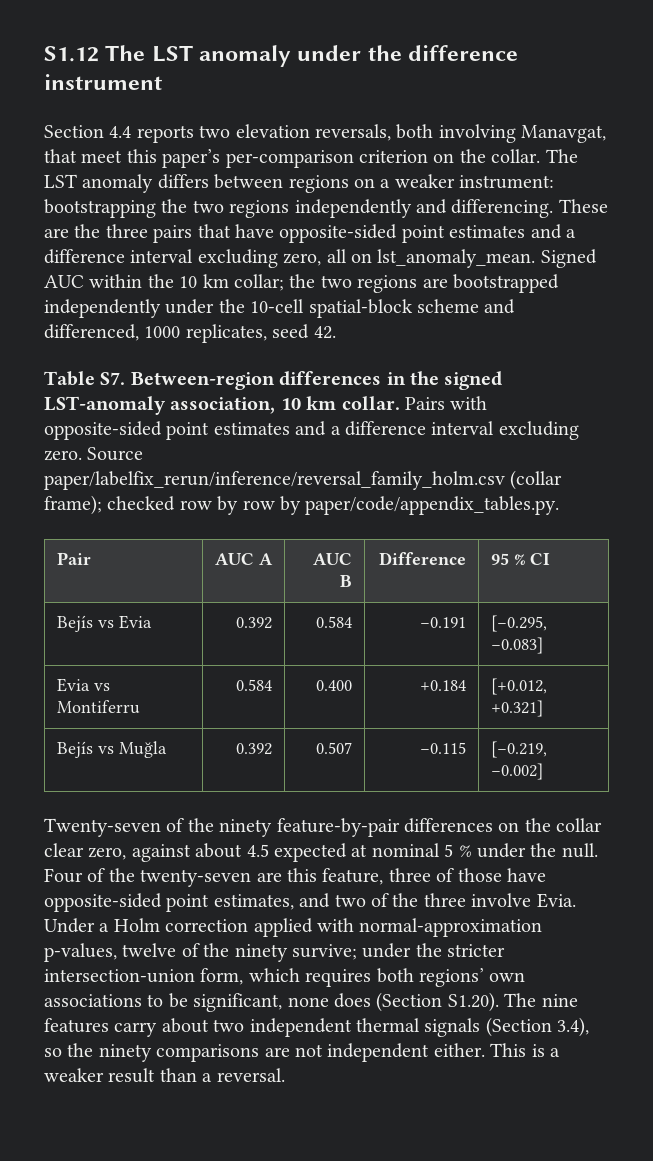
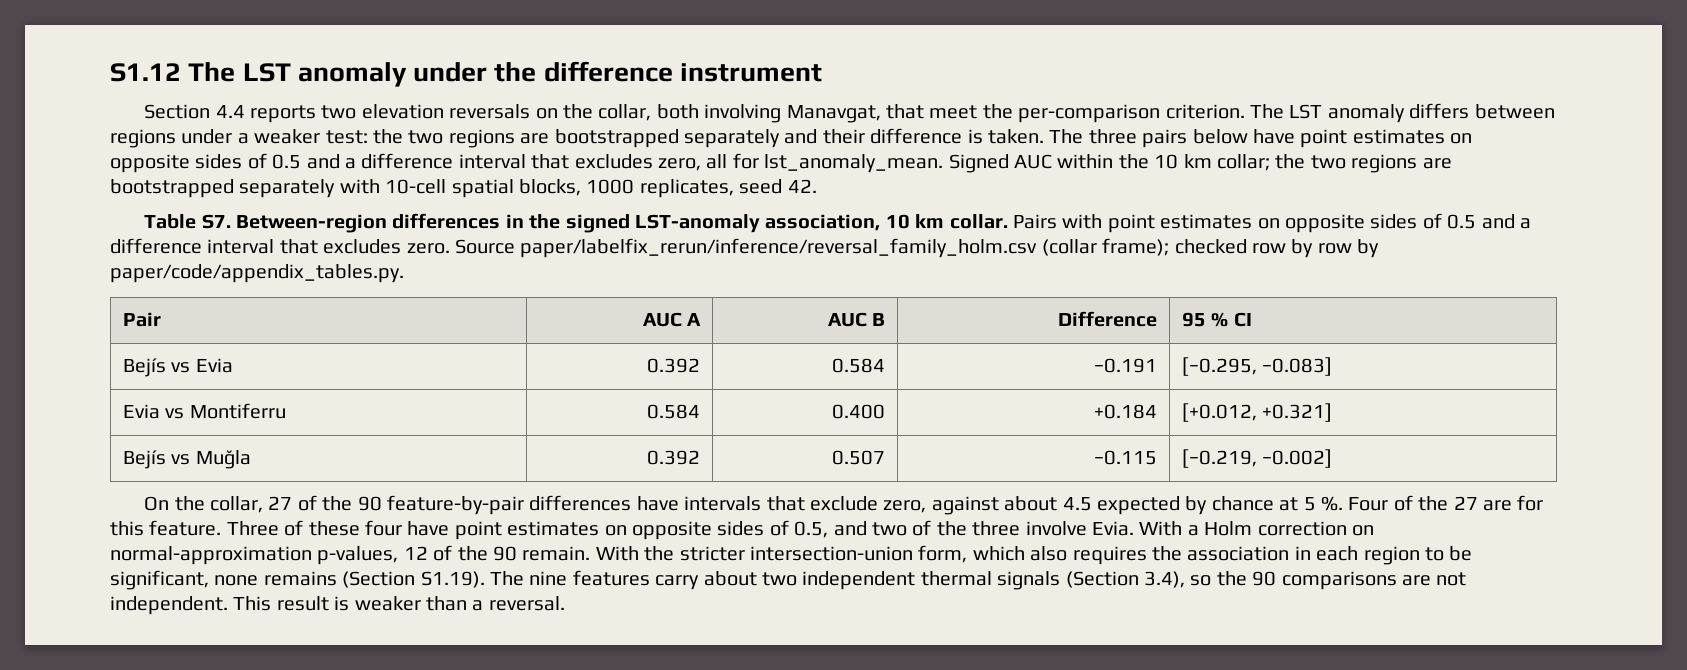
[315,124,391,141] reversals, -> [449,104,652,121] reversals on the collar,
[126,149,541,168] this paper’s per-comparison criterion on the collar. -> [982,104,1245,123] the per-comparison criterion.
[354,174,555,189] [44,199,608,218] [44,224,576,243] [44,249,278,268] on a weaker instrument: bootstrapping the two regions independently and differencing. These are the three pairs that have opposite-sided point estimates and a difference interval excluding -> [181,128,1473,148] [110,153,653,173] under a weaker test: the two regions are bootstrapped separately and their difference is taken. The three pairs below have point estimates on opposite sides of 0.5 and a difference interval that excludes
[351,253,372,263] on -> [732,153,759,169] for
[44,299,516,318] [44,324,139,341] independently under the 10-cell spatial-block scheme and differenced, -> [239,179,581,198] separately with 10-cell spatial blocks,
[44,421,579,440] opposite-sided point estimates and a difference interval excluding -> [1107,213,1531,233] [110,238,402,254] point estimates on opposite sides of 0.5 and a difference interval that excludes
[44,818,273,837] Twenty-seven of the ninety -> [144,495,382,513] On the collar, 27 of the 90
[498,818,603,832] [44,843,84,857] on the collar clear -> [636,496,878,511] have intervals that exclude
[351,843,598,858] [44,868,546,887] [44,893,294,912] at nominal 5 % under the null. Four of the twenty-seven are this feature, three of those have opposite-sided point estimates, -> [1185,495,1544,515] [110,520,829,540] by chance at 5 %. Four of the 27 are for this feature. Three of these four have point estimates on opposite sides of 0.5,
[44,918,95,933] Under -> [1139,521,1183,536] With
[253,918,354,937] applied with -> [1352,525,1374,536] on
[122,943,412,962] twelve of the ninety survive; under -> [403,545,639,561] 12 of the 90 remain. With
[305,968,526,987] [44,994,142,1007] requires both regions’ own associations -> [1030,546,1420,565] also requires the association in each region
[334,992,499,1012] does (Section S1.20). -> [263,571,485,588] remains (Section S1.19).
[98,1044,152,1062] ninety -> [1252,571,1277,586] 90
[327,1043,560,1062] [44,1068,156,1083] independent either. This is a weaker result -> [110,596,421,615] independent. This result is weaker

